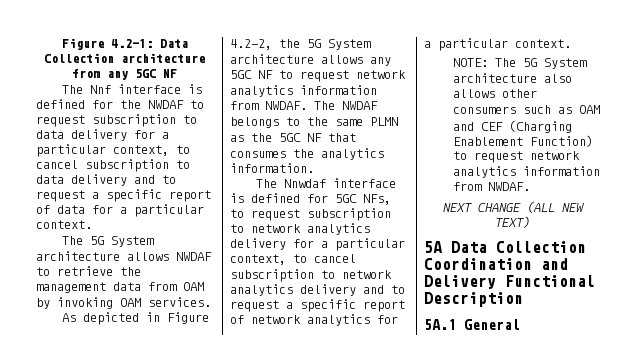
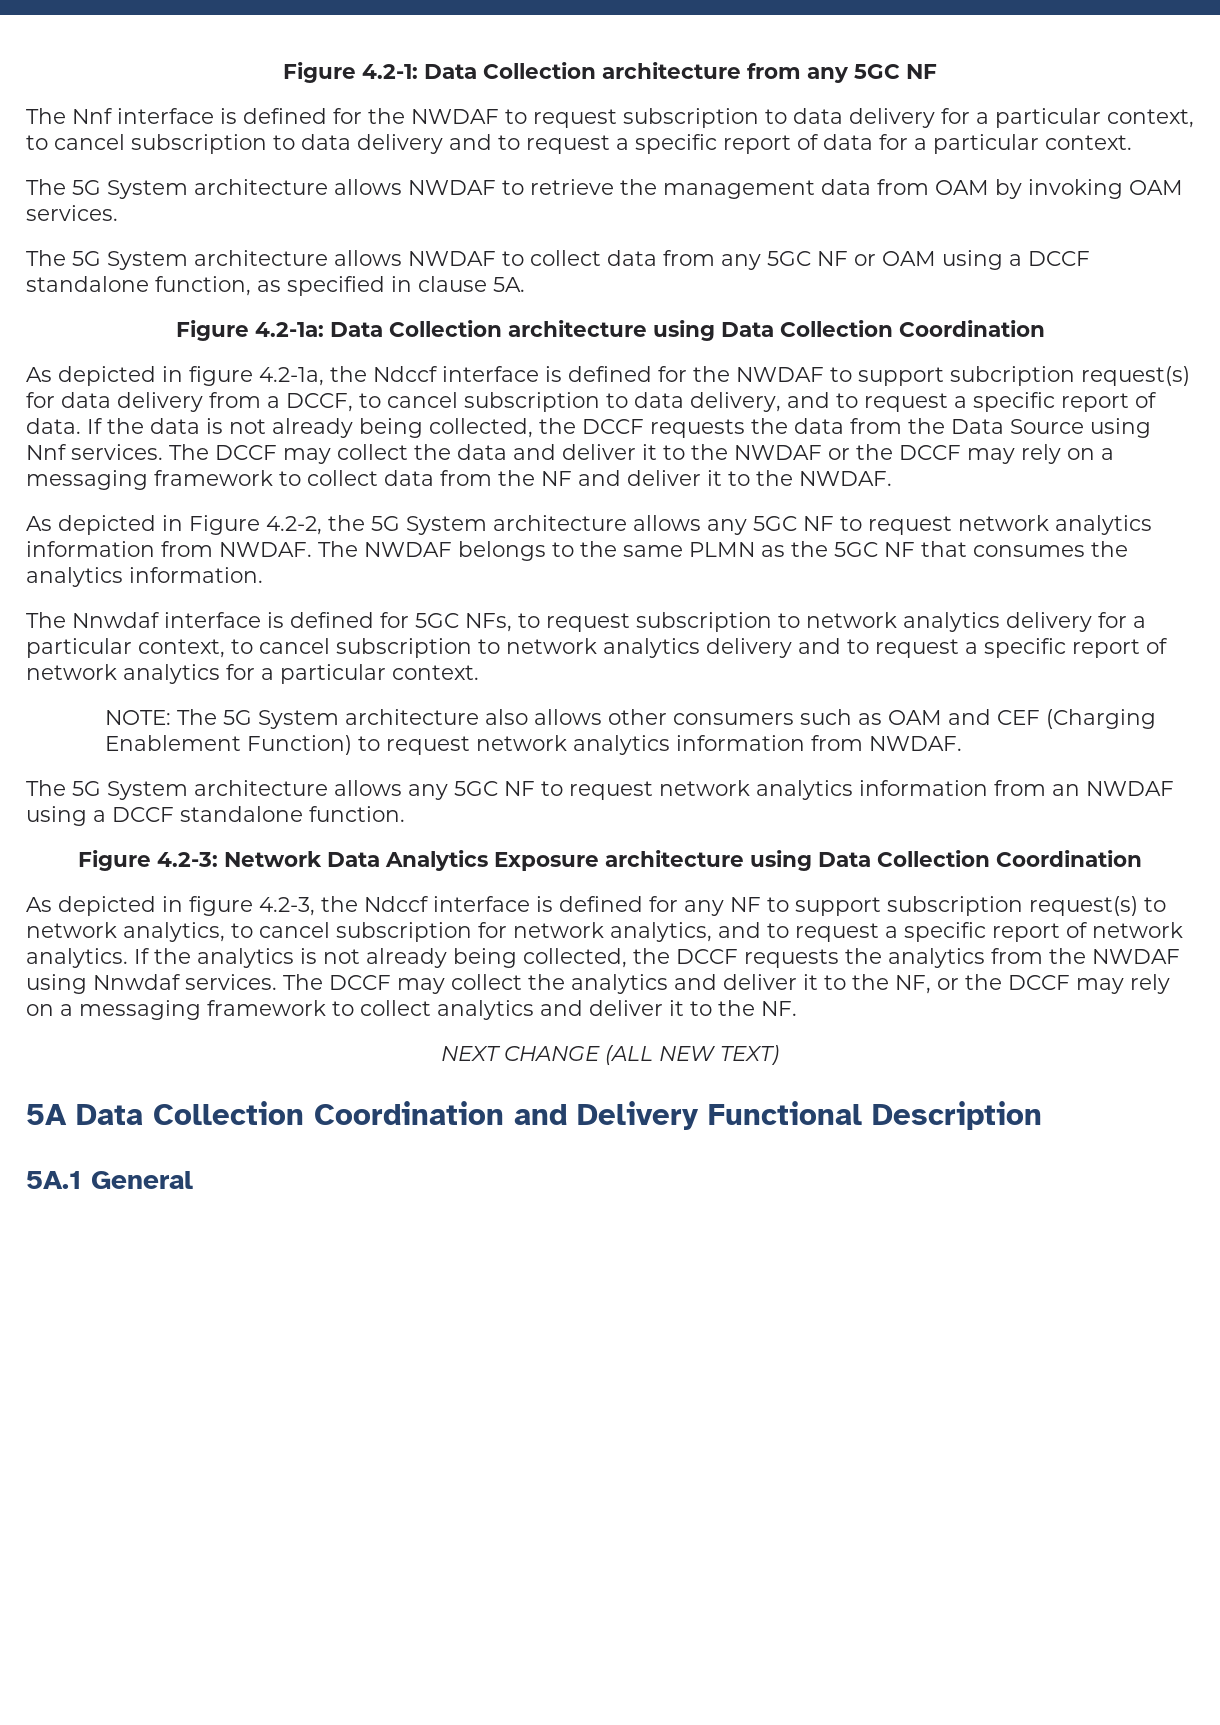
(211, 302) none -> [26,250,1090,270] [26,276,525,296] [175,320,1045,341] [26,366,1190,386] [26,392,1157,412] [26,418,1151,438] [26,444,1114,464] [26,470,892,490] // The 5G System architecture allows NWDAF to collect data from any 5GC NF or OAM using a DCCF standalone function, as specified in clause 5A. // Figure 4.2-1a: Data Collection architecture using Data Collection Coordination // As depicted in figure 4.2-1a, the Ndccf interface is defined for the NWDAF to support subcription request(s) for data delivery from a DCCF, to cancel subscription to data delivery, and to request a specific report of data. If the data is not already being collected, the DCCF requests the data from the Data Source using Nnf services. The DCCF may collect the data and deliver it to the NWDAF or the DCCF may rely on a messaging framework to collect data from the NF and deliver it to the NWDAF.
(530, 186) none -> [26,780,1174,800] [26,806,405,826] [78,850,1142,871] [26,896,1166,916] [26,922,1183,942] [26,948,1180,968] [26,974,1170,994] [26,1000,797,1020] // The 5G System architecture allows any 5GC NF to request network analytics information from an NWDAF using a DCCF standalone function. // Figure 4.2-3: Network Data Analytics Exposure architecture using Data Collection Coordination // As depicted in figure 4.2-3, the Ndccf interface is defined for any NF to support subscription request(s) to network analytics, to cancel subscription for network analytics, and to request a specific report of network analytics. If the analytics is not already being collected, the DCCF requests the analytics from the NWDAF using Nnwdaf services. The DCCF may collect the analytics and deliver it to the NF, or the DCCF may rely on a messaging framework to collect analytics and deliver it to the NF.

